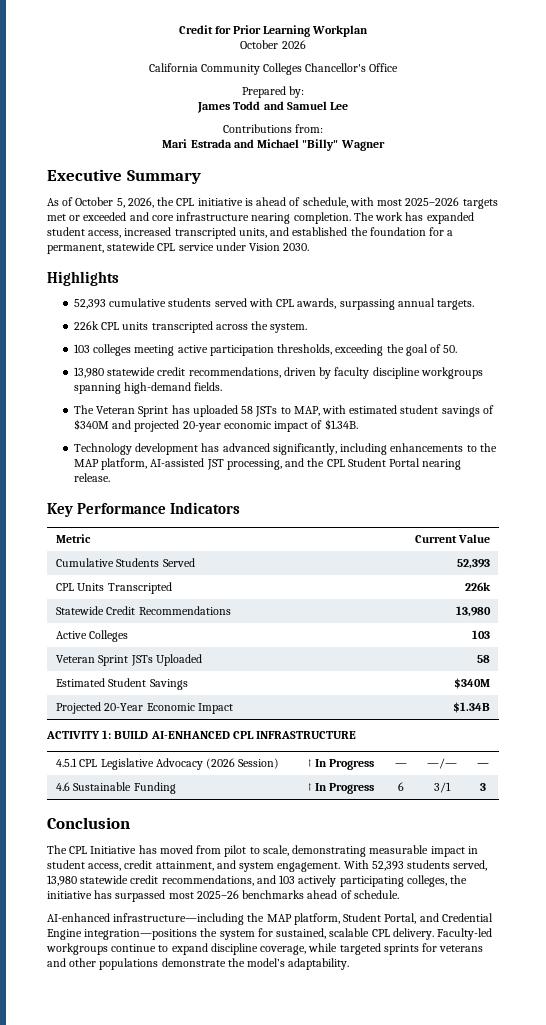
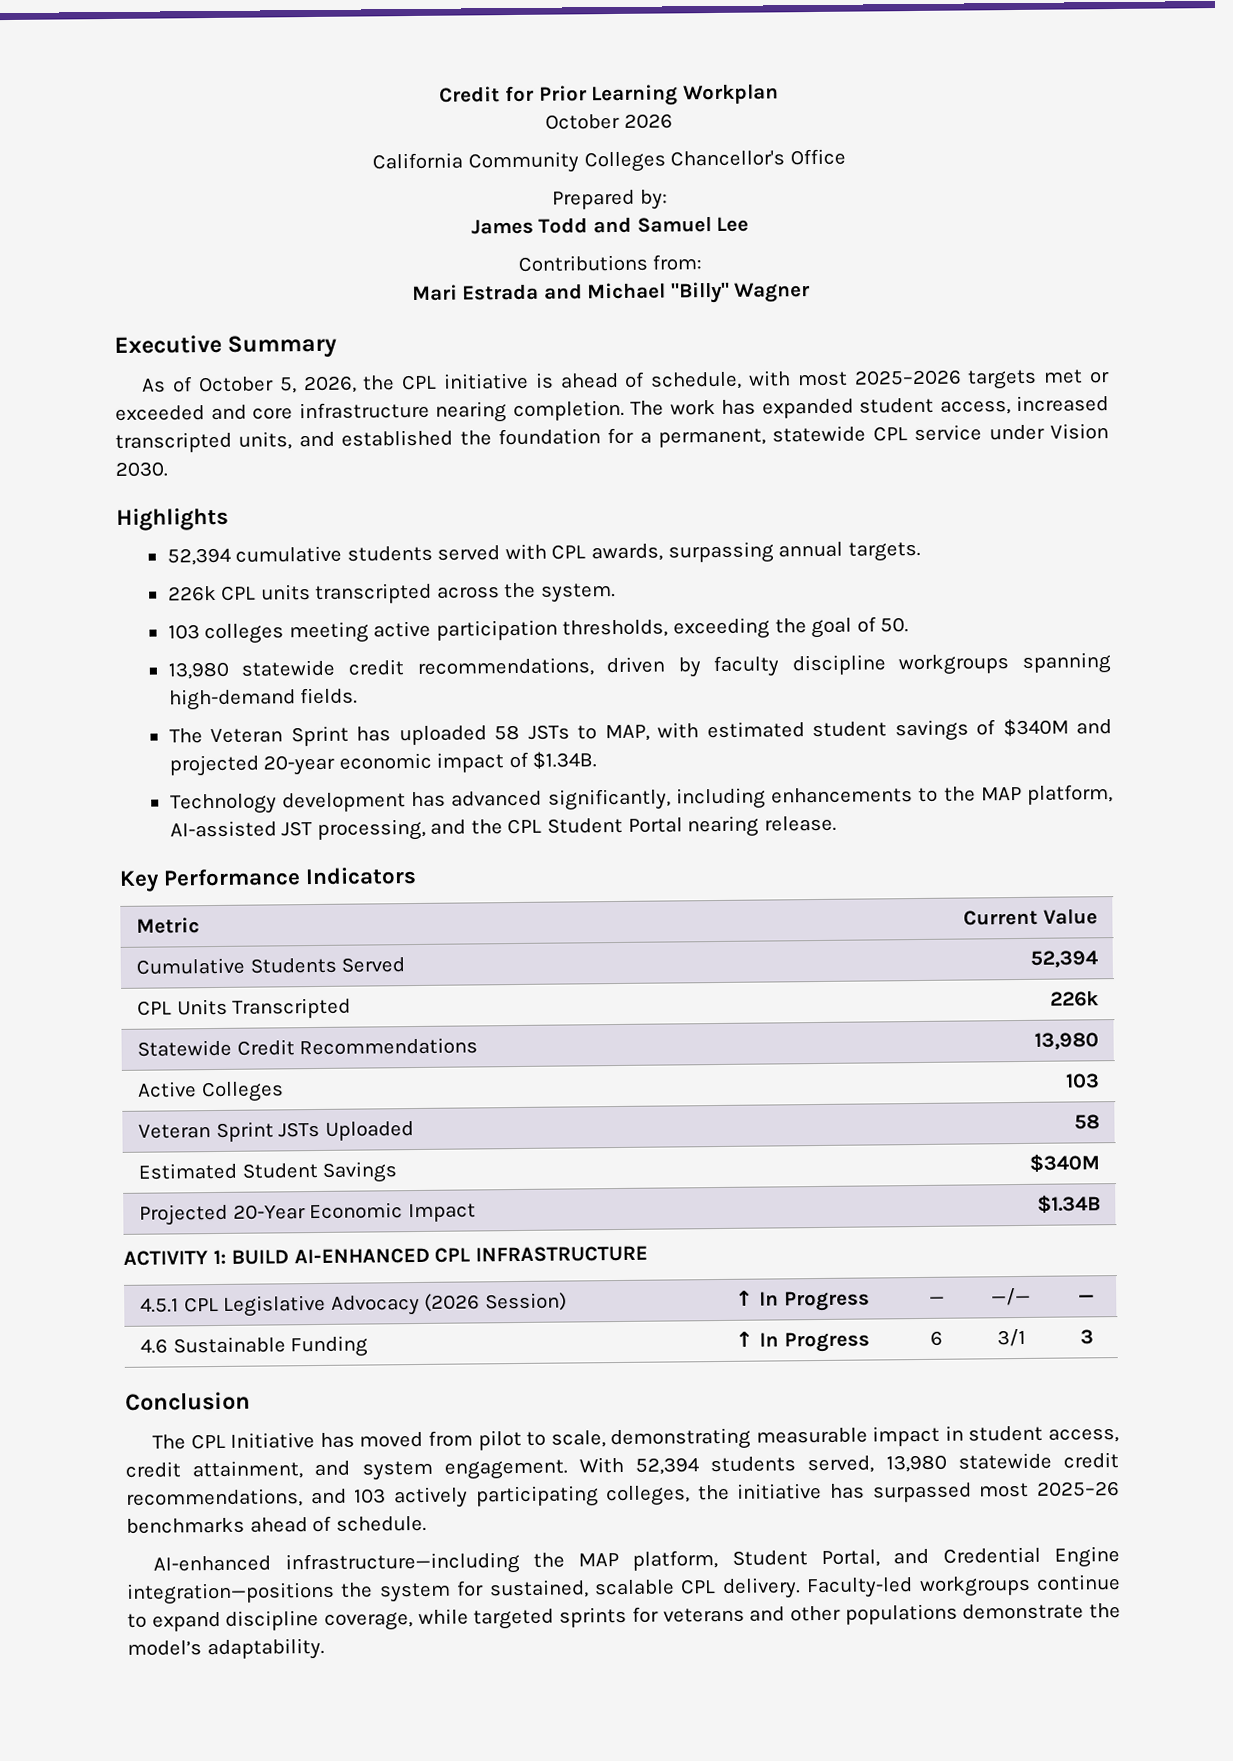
[73,299,106,309] 52,393 -> [166,547,231,566] 52,394
[456,559,490,569] 52,393 -> [1029,950,1098,968] 52,394
[371,861,404,871] 52,393 -> [635,1457,700,1475] 52,394

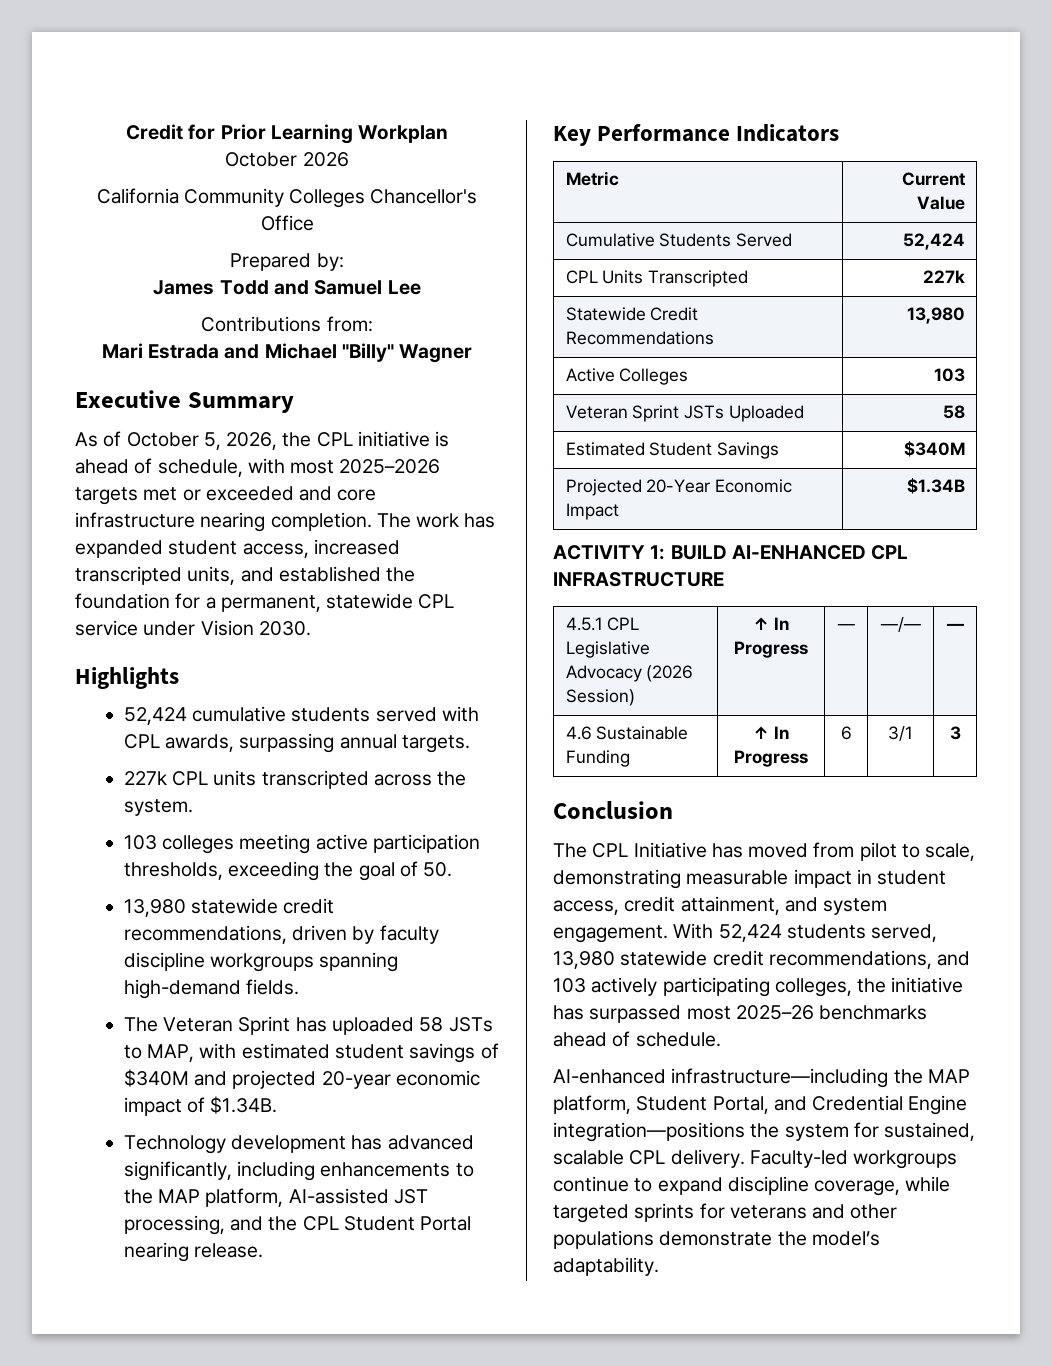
[166,547,231,566] 52,394 -> [123,707,187,725] 52,424
[167,585,217,602] 226k -> [123,771,167,785] 227k
[1029,950,1098,968] 52,394 -> [902,233,965,250] 52,424
[1049,990,1099,1007] 226k -> [922,270,965,283] 227k
[635,1457,700,1475] 52,394 -> [718,924,782,942] 52,424

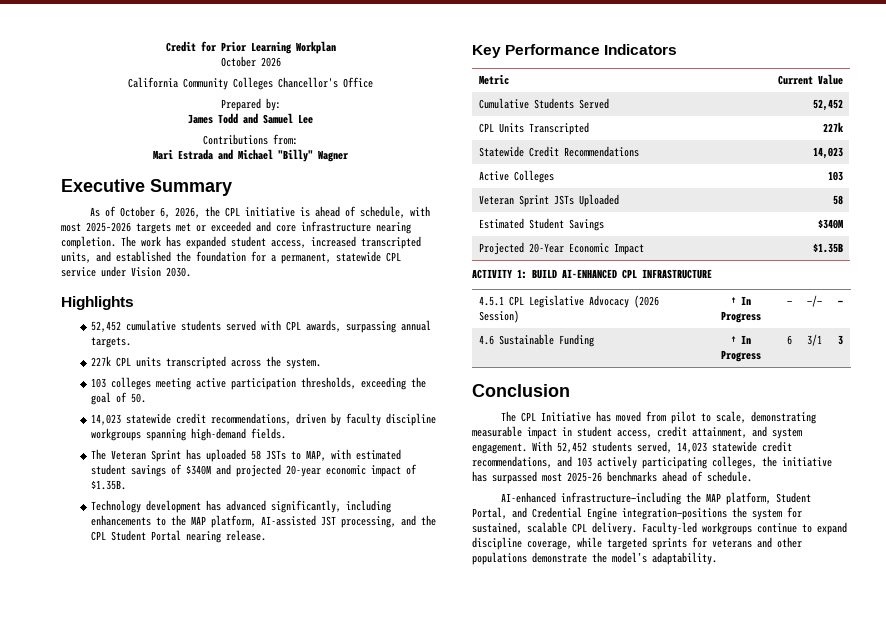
[203,432,221,450] 5, -> [160,207,171,218] 6,
[123,707,187,725] 52,424 -> [91,321,122,332] 52,452
[123,899,186,917] 13,980 -> [91,414,122,425] 14,023
[210,1096,278,1114] $1.34B. -> [91,480,127,490] $1.35B.
[902,233,965,250] 52,424 -> [812,99,843,111] 52,452
[906,307,965,324] 13,980 -> [812,147,843,159] 14,023
[906,478,965,494] $1.34B -> [812,243,843,253] $1.35B
[718,924,782,942] 52,424 -> [557,442,587,453] 52,452
[553,951,615,969] 13,980 -> [677,442,707,453] 14,023

